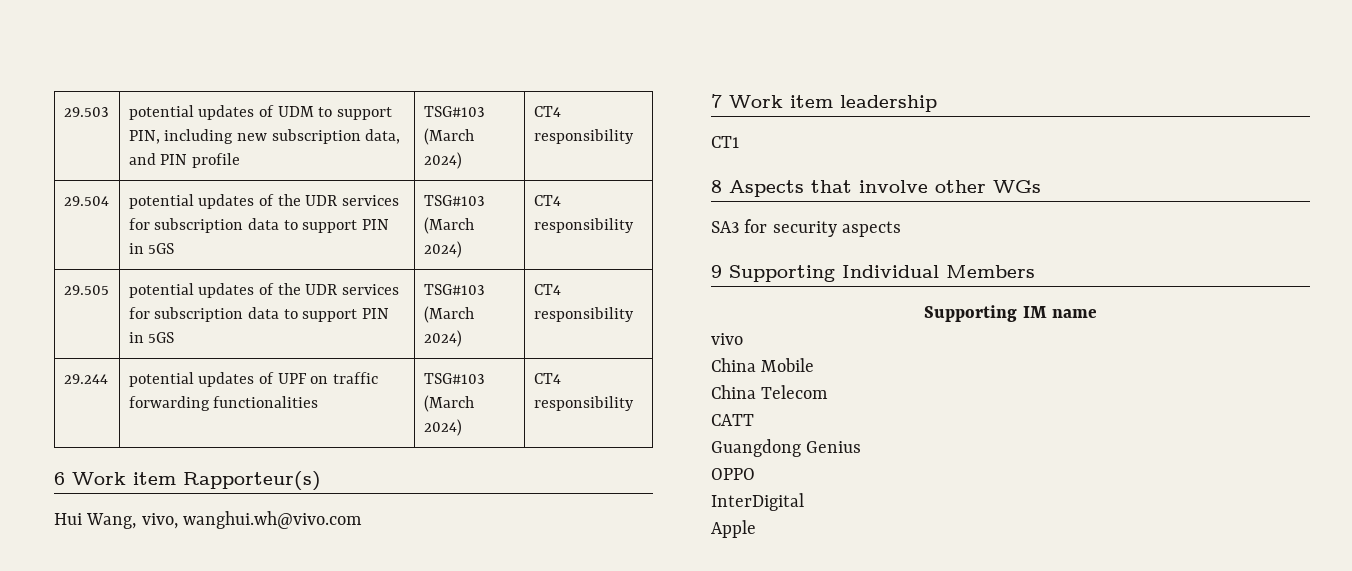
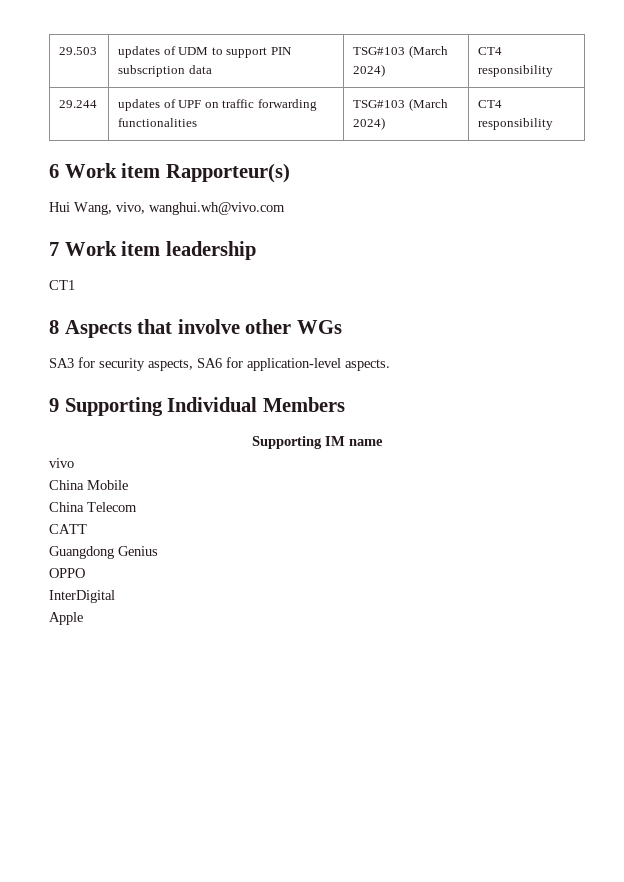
[128,105,194,120] potential -> (98, 51) none
[128,129,401,144] [128,153,240,168] [423,106,485,117] [423,128,474,145] [423,152,462,169] [533,106,561,117] [533,129,634,144] [63,196,109,206] [128,194,400,209] [128,218,390,233] [128,243,175,254] [423,195,485,206] [423,217,474,234] [423,241,462,258] [533,195,561,206] [533,218,634,233] [63,285,109,295] [128,283,400,298] [128,307,390,322] [128,332,175,343] PIN, including new subscription data, and PIN profile | TSG#103 (March 2024) | CT4 responsibility // 29.504 | potential updates of the UDR services for subscription data to support PIN in 5GS | TSG#103 (March 2024) | CT4 responsibility // 29.505 | potential updates of the UDR services for subscription data to support PIN in 5GS -> [270,47,292,55] [118,65,212,77] PIN subscription data
[128,372,194,387] potential -> (98, 104) none
[841,221,901,237] aspects -> [148,357,390,371] aspects, SA6 for application-level aspects.

